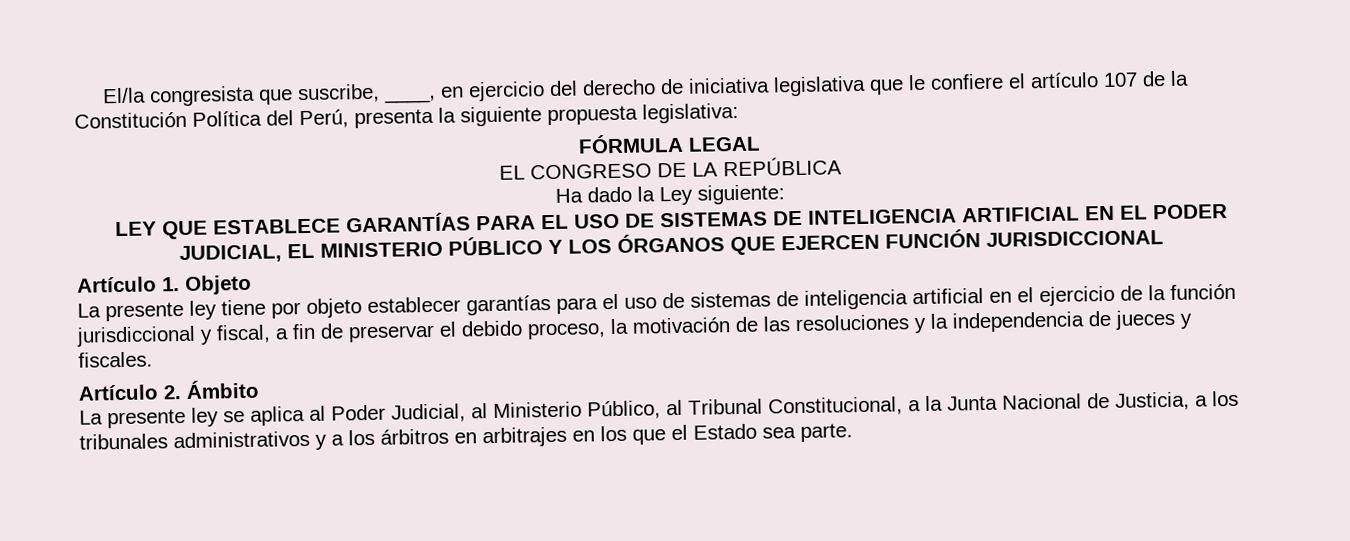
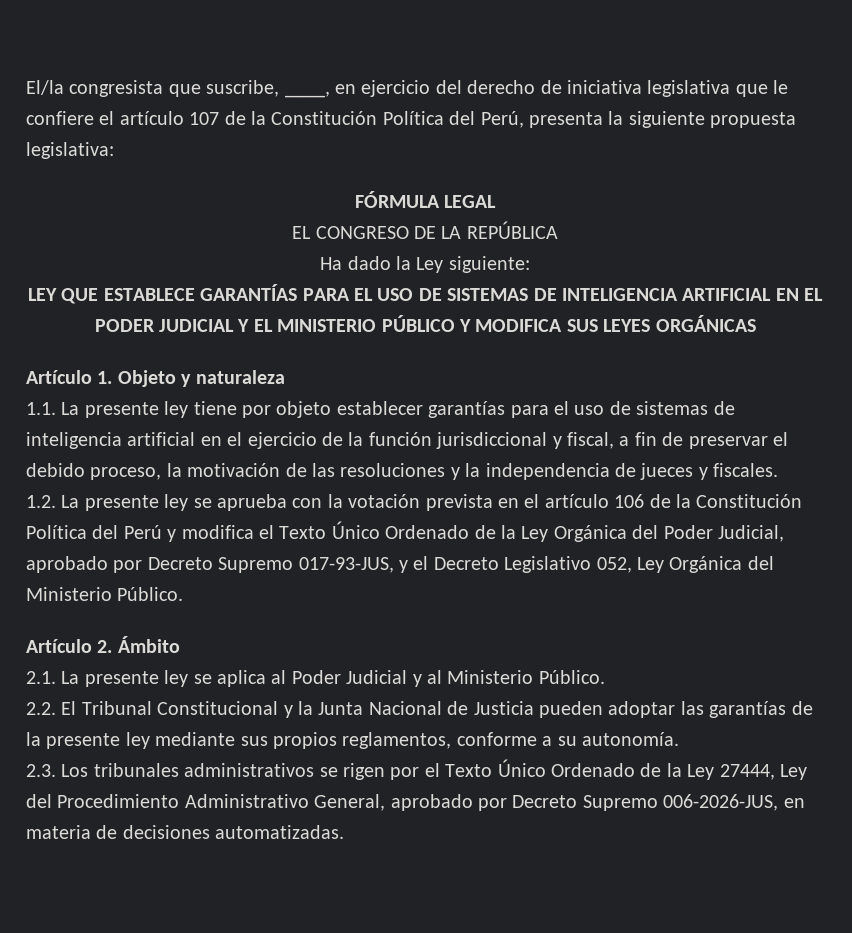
[178,244,282,264] JUDICIAL, -> [158,319,250,332] JUDICIAL Y
[567,229,1164,256] LOS ÓRGANOS QUE EJERCEN FUNCIÓN JURISDICCIONAL -> [475,315,756,332] MODIFICA SUS LEYES ORGÁNICAS
(252, 284) // -> [181,370,285,387] [26,402,56,415] y naturaleza // 1.1.
(153, 359) none -> [26,494,803,511] [26,521,784,542] [26,556,774,573] [26,587,184,601] // 1.2. La presente ley se aprueba con la votación prevista en el artículo 106 de la Constitución Política del Perú y modifica el Texto Único Ordenado de la Ley Orgánica del Poder Judicial, aprobado por Decreto Supremo 017-93-JUS, y el Decreto Legislativo 052, Ley Orgánica del Ministerio Público.
(260, 389) none -> [26,671,56,684] 2.1.
[391,390,1239,423] [79,423,853,450] Judicial, al Ministerio Público, al Tribunal Constitucional, a la Junta Nacional de Justicia, a los tribunales administrativos y a los árbitros en arbitrajes en los que el Estado sea parte. -> [346,670,605,687] [26,701,813,718] [26,732,679,749] [26,759,807,780] [26,794,805,811] [26,825,345,839] Judicial y al Ministerio Público. // 2.2. El Tribunal Constitucional y la Junta Nacional de Justicia pueden adoptar las garantías de la presente ley mediante sus propios reglamentos, conforme a su autonomía. // 2.3. Los tribunales administrativos se rigen por el Texto Único Ordenado de la Ley 27444, Ley del Procedimiento Administrativo General, aprobado por Decreto Supremo 006-2026-JUS, en materia de decisiones automatizadas.

